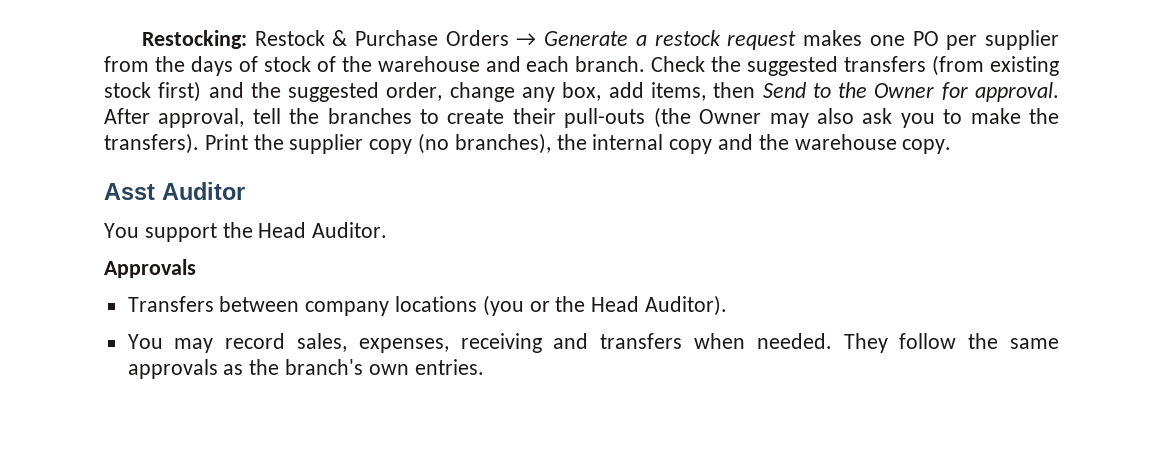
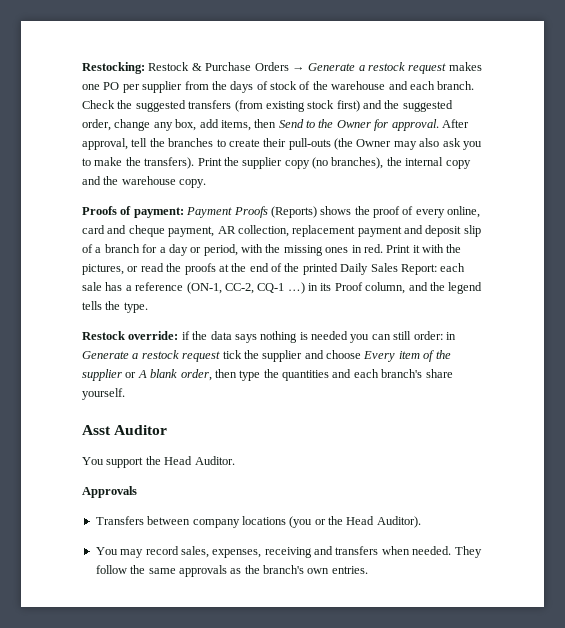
(952, 146) none -> [82,206,481,218] [82,225,481,237] [82,244,462,256] [82,263,466,275] [82,282,483,294] [82,301,148,313] [82,331,456,343] [82,350,451,362] [82,369,453,381] [82,388,125,400] // Proofs of payment: Payment Proofs (Reports) shows the proof of every online, card and cheque payment, AR collection, replacement payment and deposit slip of a branch for a day or period, with the missing ones in red. Print it with the pictures, or read the proofs at the end of the printed Daily Sales Report: each sale has a reference (ON-1, CC-2, CQ-1 …) in its Proof column, and the legend tells the type. // Restock override: if the data says nothing is needed you can still order: in Generate a restock request tick the supplier and choose Every item of the supplier or A blank order, then type the quantities and each branch's share yourself.

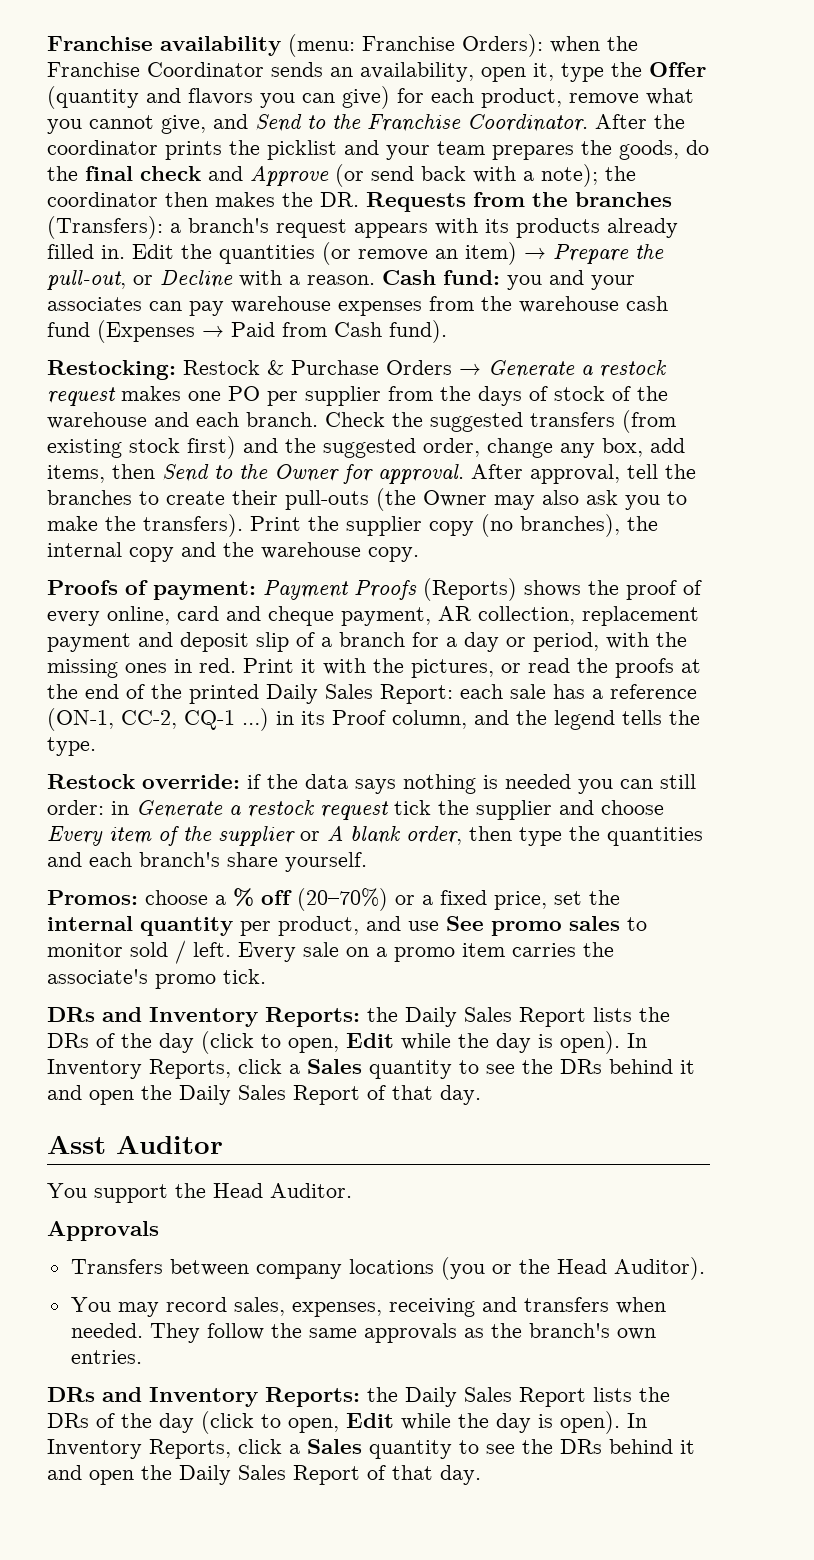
(82, 68) none -> [47,34,638,57] [47,62,706,82] [47,86,694,109] [47,114,685,134] [47,140,709,160] [47,164,636,187] [47,192,672,212] [47,216,678,239] [47,242,664,265] [47,270,635,290] [47,296,668,316] [47,320,447,343] Franchise availability (menu: Franchise Orders): when the Franchise Coordinator sends an availability, open it, type the Offer (quantity and flavors you can give) for each product, remove what you cannot give, and Send to the Franchise Coordinator. After the coordinator prints the picklist and your team prepares the goods, do the final check and Approve (or send back with a note); the coordinator then makes the DR. Requests from the branches (Transfers): a branch's request appears with its products already filled in. Edit the quantities (or remove an item) → Prepare the pull-out, or Decline with a reason. Cash fund: you and your associates can pay warehouse expenses from the warehouse cash fund (Expenses → Paid from Cash fund). //
(125, 394) none -> [47,888,620,911] [47,916,647,936] [47,940,614,964] [47,969,266,989] [47,1007,670,1027] [47,1031,647,1054] [47,1059,695,1079] [47,1085,481,1105] // Promos: choose a % off (20–70%) or a fixed price, set the internal quantity per product, and use See promo sales to monitor sold / left. Every sale on a promo item carries the associate's promo tick. // DRs and Inventory Reports: the Daily Sales Report lists the DRs of the day (click to open, Edit while the day is open). In Inventory Reports, click a Sales quantity to see the DRs behind it and open the Daily Sales Report of that day.
(368, 570) none -> [47,1387,670,1407] [47,1411,647,1434] [47,1439,695,1459] [47,1465,481,1485] // DRs and Inventory Reports: the Daily Sales Report lists the DRs of the day (click to open, Edit while the day is open). In Inventory Reports, click a Sales quantity to see the DRs behind it and open the Daily Sales Report of that day.

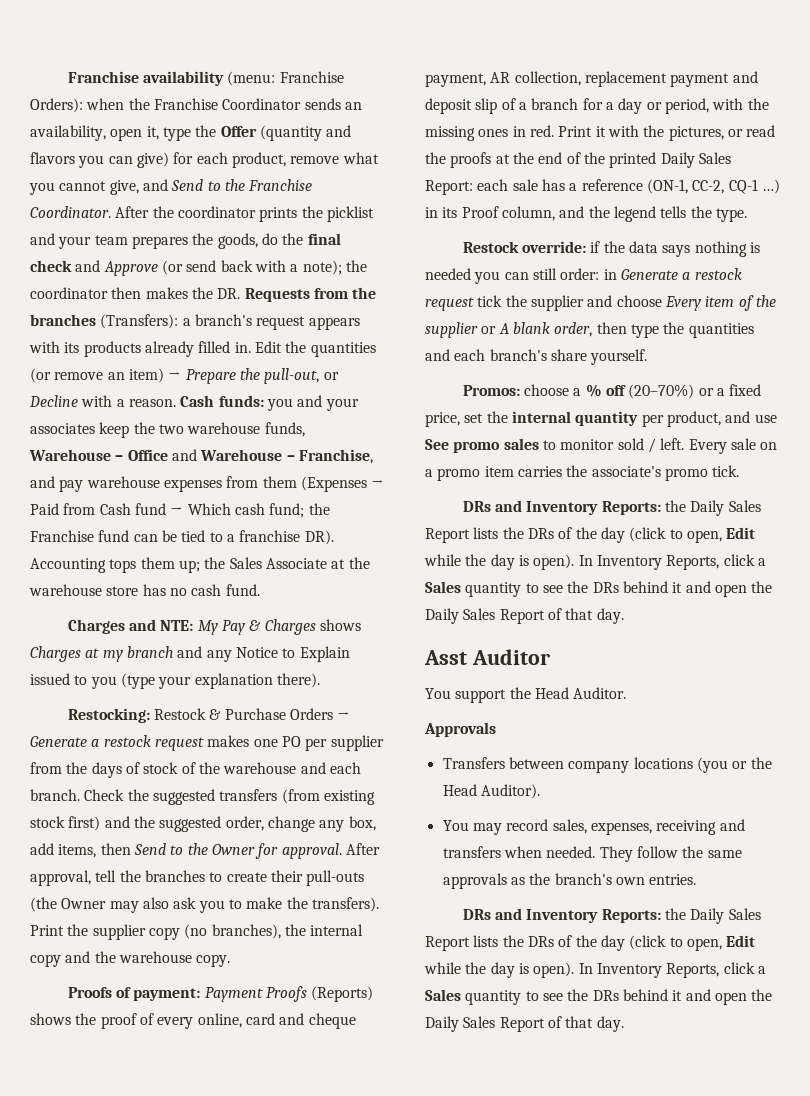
[443,270,500,285] fund: -> [218,395,264,407] funds:
[149,296,668,316] [47,322,90,337] can pay warehouse expenses from the warehouse cash fund -> [99,422,305,438] [29,449,373,464] [30,476,297,492] keep the two warehouse funds, Warehouse – Office and Warehouse – Franchise, and pay warehouse expenses from them
[389,320,447,343] fund). -> [134,503,330,518] [30,530,334,545] [30,557,370,573] [29,584,260,596] [67,619,361,635] [30,646,350,662] [30,673,320,689] fund → Which cash fund; the Franchise fund can be tied to a franchise DR). Accounting tops them up; the Sales Associate at the warehouse store has no cash fund. // Charges and NTE: My Pay & Charges shows Charges at my branch and any Notice to Explain issued to you (type your explanation there).

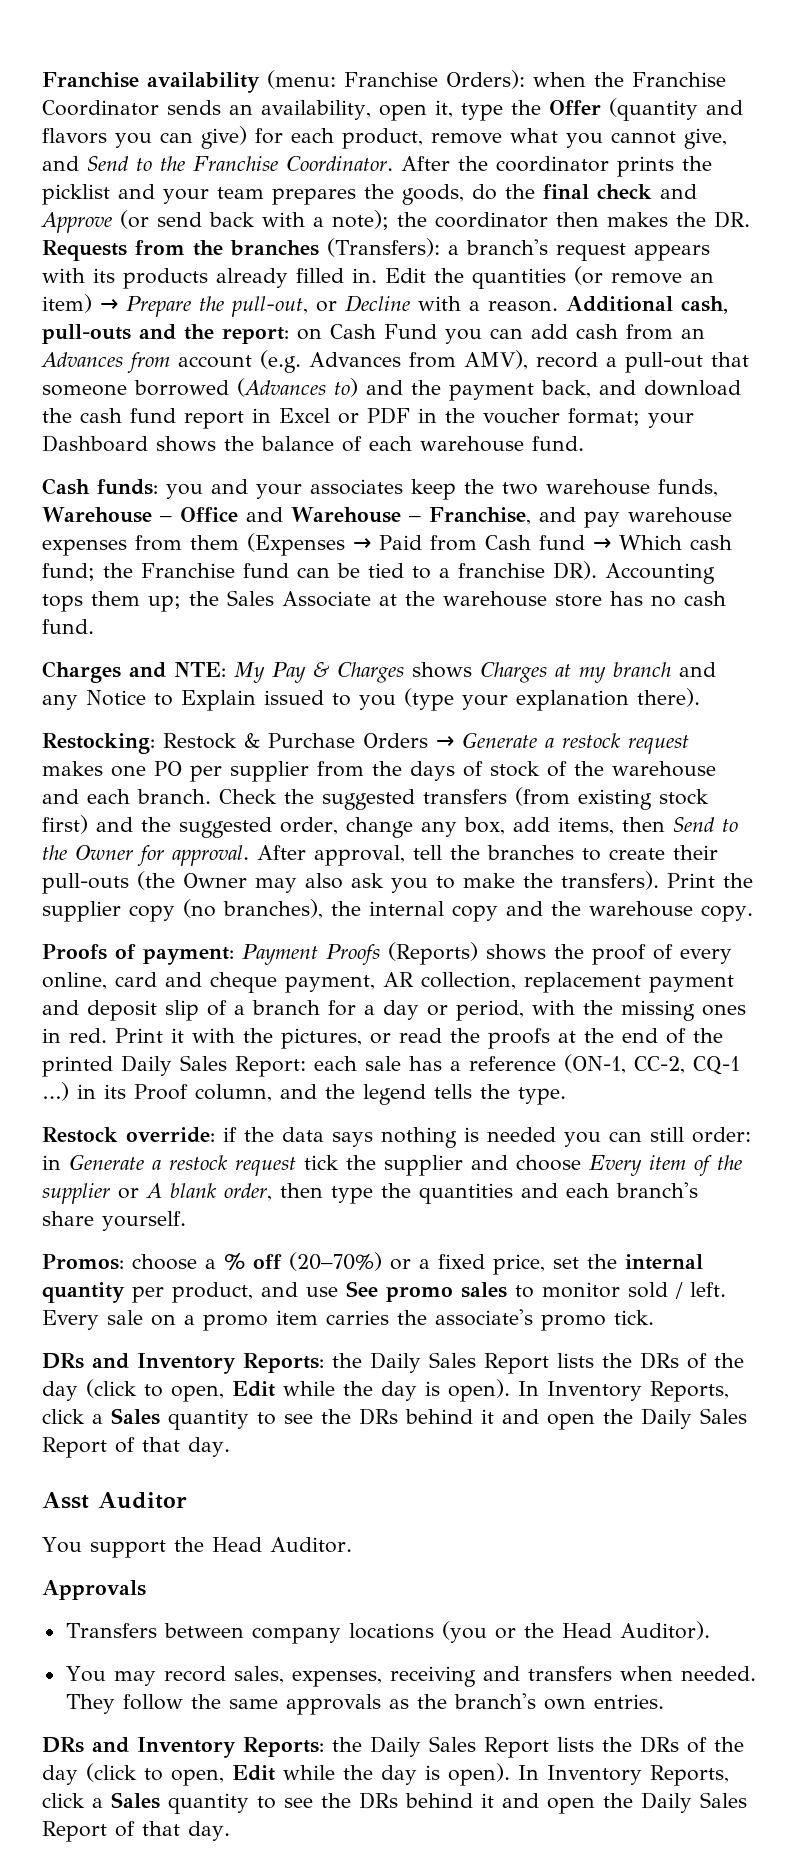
(176, 403) none -> [566,296,728,314] [42,324,705,344] [41,350,749,373] [42,378,741,401] [42,407,694,429] [42,435,584,452] Additional cash, pull-outs and the report: on Cash Fund you can add cash from an Advances from account (e.g. Advances from AMV), record a pull-out that someone borrowed (Advances to) and the payment back, and download the cash fund report in Excel or PDF in the voucher format; your Dashboard shows the balance of each warehouse fund. //

